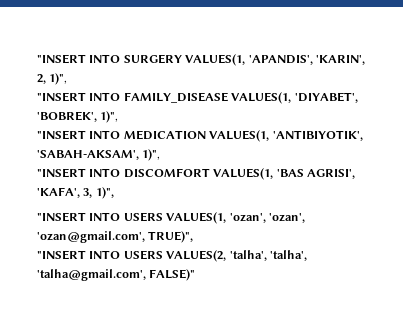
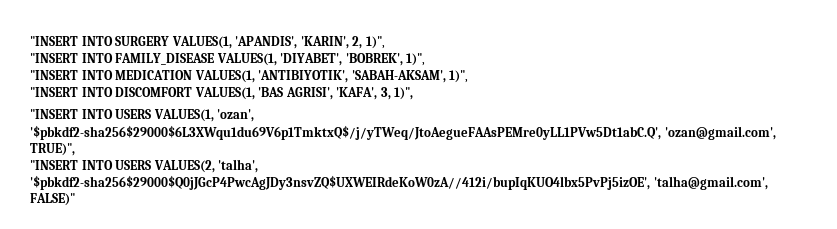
[268,213,305,223] 'ozan', -> [30,125,661,140] '$pbkdf2-sha256$29000$6L3XWqu1du69V6p1TmktxQ$/j/yTWeq/JtoAegueFAAsPEMre0yLL1PVw5Dt1abC.Q',
[269,250,307,261] 'talha', -> [30,175,650,190] '$pbkdf2-sha256$29000$Q0jJGcP4PwcAgJDy3nsvZQ$UXWEIRdeKoW0zA//412i/bupIqKUO4lbx5PvPj5izOE',

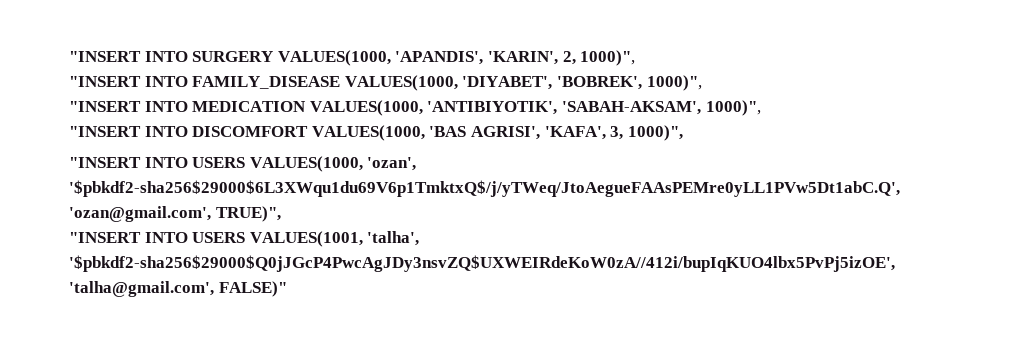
[171,36,232,49] VALUES(1, -> [277,50,391,66] VALUES(1000,
[365,36,385,49] 1)", -> [580,50,636,66] 1000)",
[216,53,277,66] VALUES(1, -> [344,75,458,91] VALUES(1000,
[406,53,426,66] 1)", -> [646,75,702,91] 1000)",
[194,70,255,83] VALUES(1, -> [309,100,423,116] VALUES(1000,
[449,70,469,83] 1)", -> [705,100,761,116] 1000)",
[194,87,255,100] VALUES(1, -> [311,125,425,141] VALUES(1000,
[394,87,414,100] [30,109,214,122] 1)", // "INSERT INTO USERS VALUES(1, -> [627,125,683,141] [69,156,363,172] 1000)", // "INSERT INTO USERS VALUES(1000,
[153,160,215,173] VALUES(2, -> [249,231,363,247] VALUES(1001,

